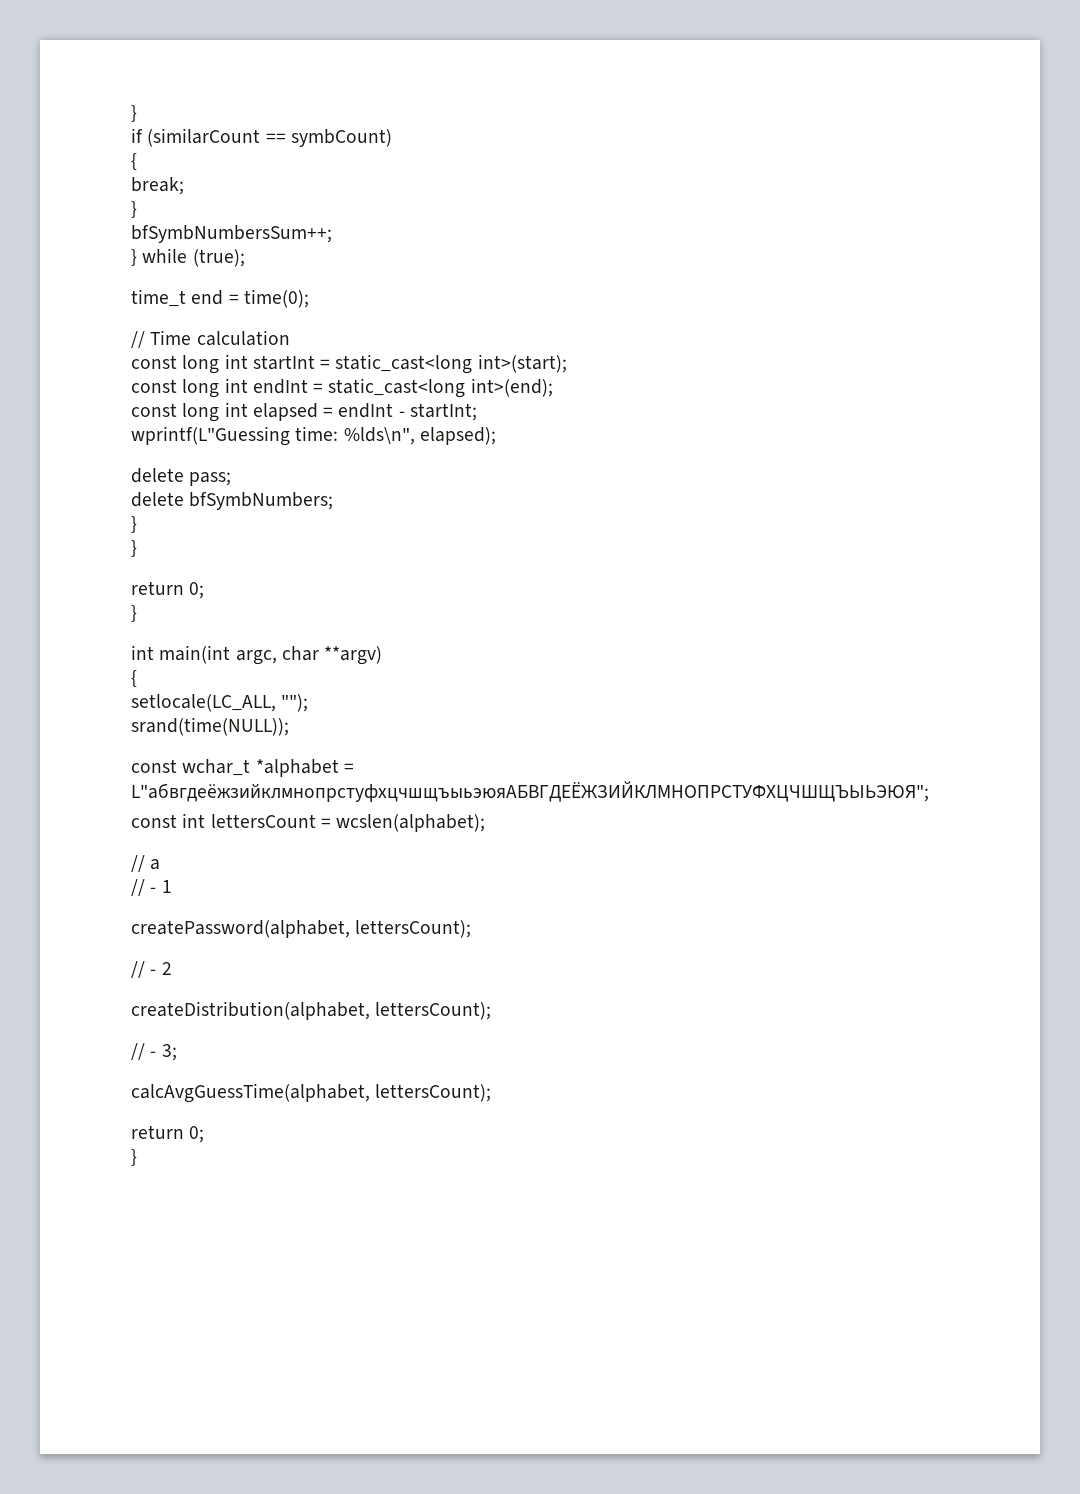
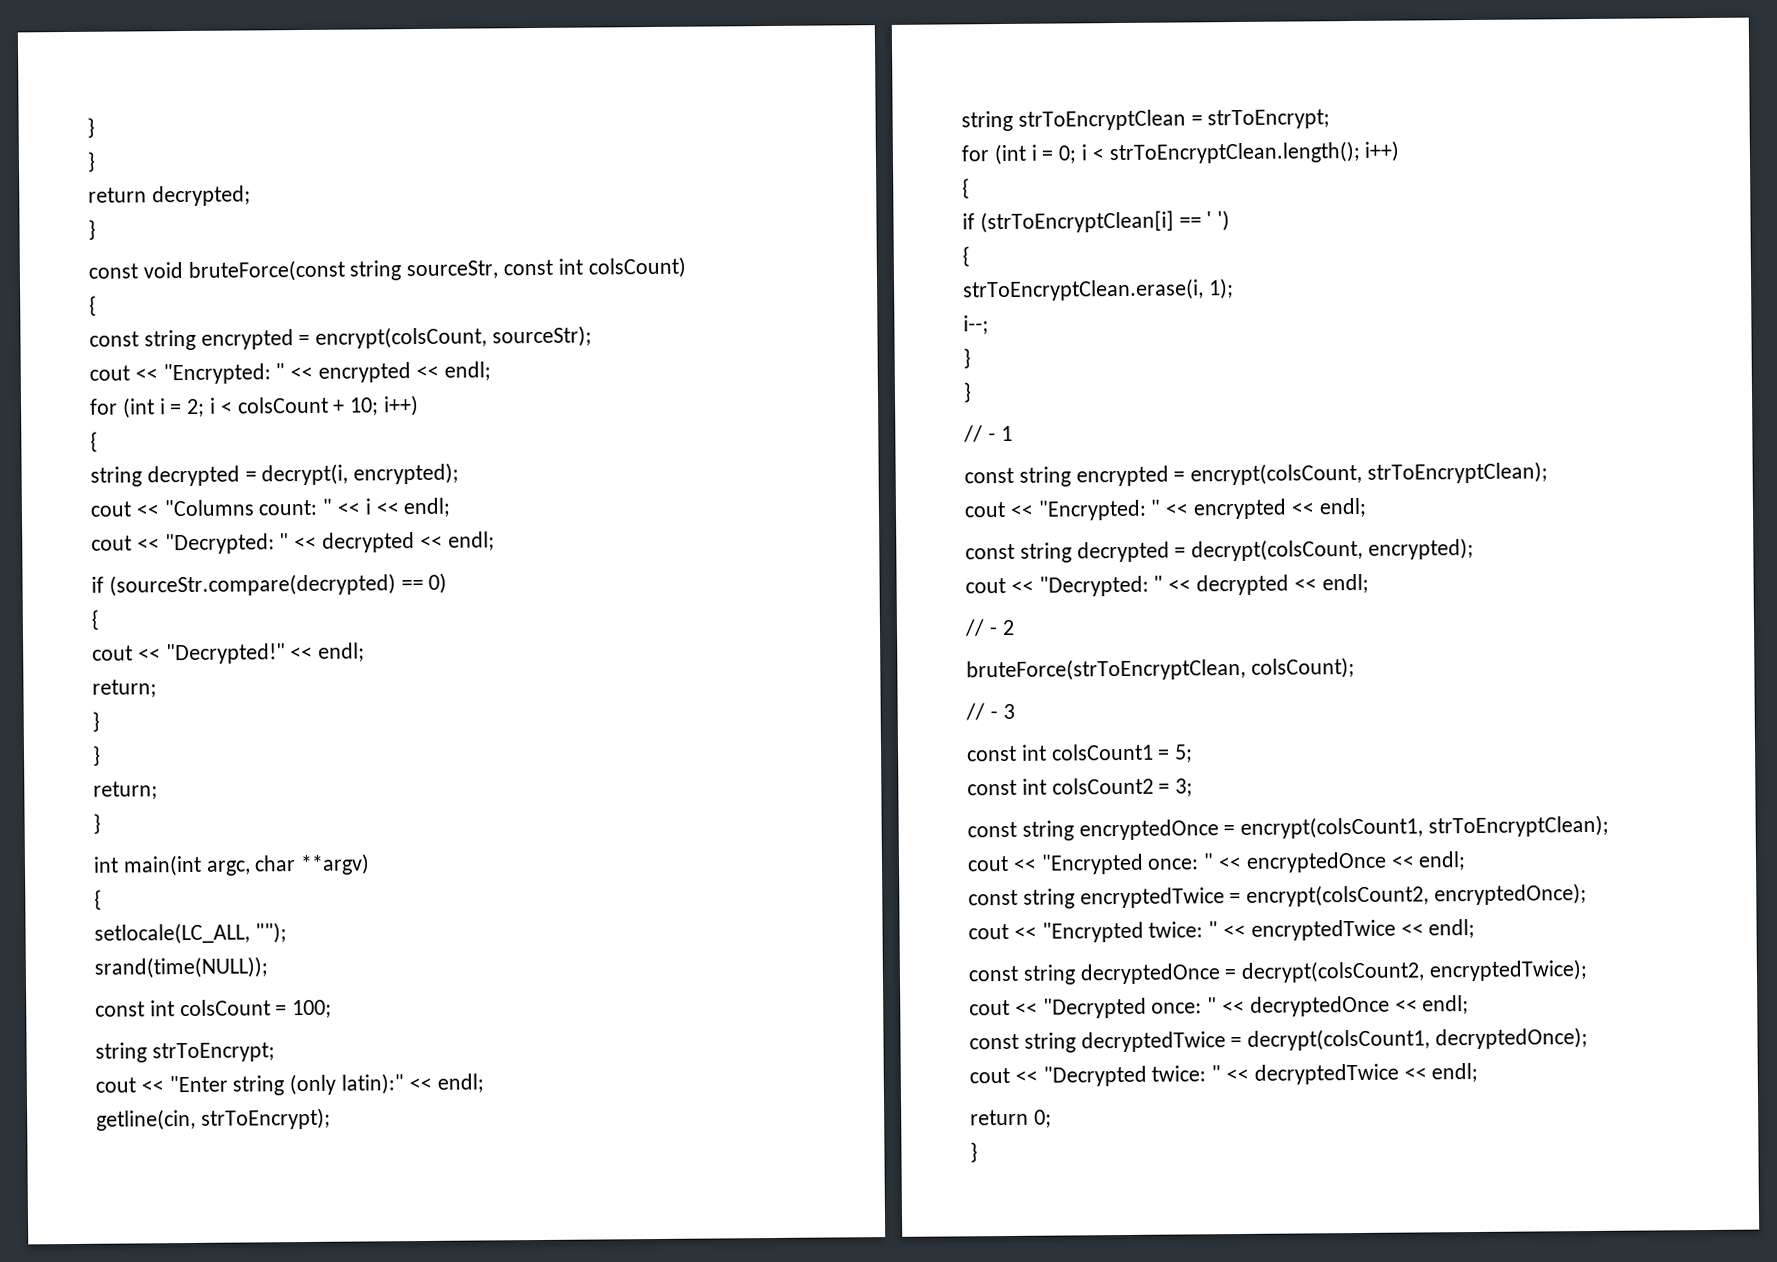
[131,105,137,122] [131,128,392,147] [131,153,137,170] [131,177,184,195] [131,201,137,218] [131,225,332,243] [131,248,245,267] [131,289,309,308] [131,330,290,348] [131,354,567,374] [131,378,553,398] [131,402,477,422] [131,426,496,446] [131,468,232,486] [131,492,334,510] [131,516,137,533] [131,540,137,557] [131,581,205,599] } // if (similarCount == symbCount) // { // break; // } // bfSymbNumbersSum++; // } while (true); // time_t end = time(0); // // Time calculation // const long int startInt = static_cast<long int>(start); // const long int endInt = static_cast<long int>(end); // const long int elapsed = endInt - startInt; // wprintf(L"Guessing time: %lds\n", elapsed); // delete pass; // delete bfSymbNumbers; // } // } // return 0; -> [87,117,95,138] [87,151,96,172] [88,185,251,207] [88,219,96,240] [88,256,686,282] [89,295,97,316] [89,325,593,351] [89,361,491,385] [89,395,420,419] [90,431,98,452] [90,462,460,487] [90,497,452,518] [91,531,495,555] [91,572,448,597] [91,609,99,630] [92,642,366,665] [92,679,157,698] [92,711,100,732] [92,745,101,766] [93,781,158,800] } // } // return decrypted; // } // const void bruteForce(const string sourceStr, const int colsCount) // { // const string encrypted = encrypt(colsCount, sourceStr); // cout << "Encrypted: " << encrypted << endl; // for (int i = 2; i < colsCount + 10; i++) // { // string decrypted = decrypt(i, encrypted); // cout << "Columns count: " << i << endl; // cout << "Decrypted: " << decrypted << endl; // if (sourceStr.compare(decrypted) == 0) // { // cout << "Decrypted!" << endl; // return; // } // } // return;
[182,759,354,777] [131,781,929,802] [131,813,486,832] [131,855,161,872] [131,879,172,896] [131,920,472,938] wchar_t *alphabet = L"абвгдеёжзийклмнопрстуфхцчшщъыьэюяАБВГДЕЁЖЗИЙКЛМНОПРСТУФХЦЧШЩЪЫЬЭЮЯ"; // const int lettersCount = wcslen(alphabet); // // а // // - 1 // createPassword(alphabet, lettersCount); -> [149,999,333,1019] [95,1042,275,1063] [95,1073,484,1096] [96,1107,331,1131] [961,109,1331,132] [961,140,1401,166] [962,178,970,199] [962,210,1231,234] [962,246,970,267] [963,278,1234,302] [963,315,989,335] [963,348,971,369] [963,382,972,403] [963,425,1013,443] [964,461,1549,487] [964,497,1367,521] [965,537,1475,563] [965,573,1369,597] int colsCount = 100; // string strToEncrypt; // cout << "Enter string (only latin):" << endl; // getline(cin, strToEncrypt); // string strToEncryptClean = strToEncrypt; // for (int i = 0; i < strToEncryptClean.length(); i++) // { // if (strToEncryptClean[i] == ' ') // { // strToEncryptClean.erase(i, 1); // i--; // } // } // // - 1 // const string encrypted = encrypt(colsCount, strToEncryptClean); // cout << "Encrypted: " << encrypted << endl; // const string decrypted = decrypt(colsCount, encrypted); // cout << "Decrypted: " << decrypted << endl;
[131,1001,492,1020] [131,1043,177,1061] [131,1083,492,1103] createDistribution(alphabet, lettersCount); // // - 3; // calcAvgGuessTime(alphabet, lettersCount); -> [966,657,1355,682] [965,703,1015,721] [966,743,1194,763] [967,777,1194,797] [967,814,1610,841] [967,851,1467,875] [968,883,1588,909] [968,918,1476,943] [968,959,1589,985] [969,995,1470,1019] [969,1027,1589,1053] [969,1062,1479,1087] bruteForce(strToEncryptClean, colsCount); // // - 3 // const int colsCount1 = 5; // const int colsCount2 = 3; // const string encryptedOnce = encrypt(colsCount1, strToEncryptClean); // cout << "Encrypted once: " << encryptedOnce << endl; // const string encryptedTwice = encrypt(colsCount2, encryptedOnce); // cout << "Encrypted twice: " << encryptedTwice << endl; // const string decryptedOnce = decrypt(colsCount2, encryptedTwice); // cout << "Decrypted once: " << decryptedOnce << endl; // const string decryptedTwice = decrypt(colsCount1, decryptedOnce); // cout << "Decrypted twice: " << decryptedTwice << endl;

